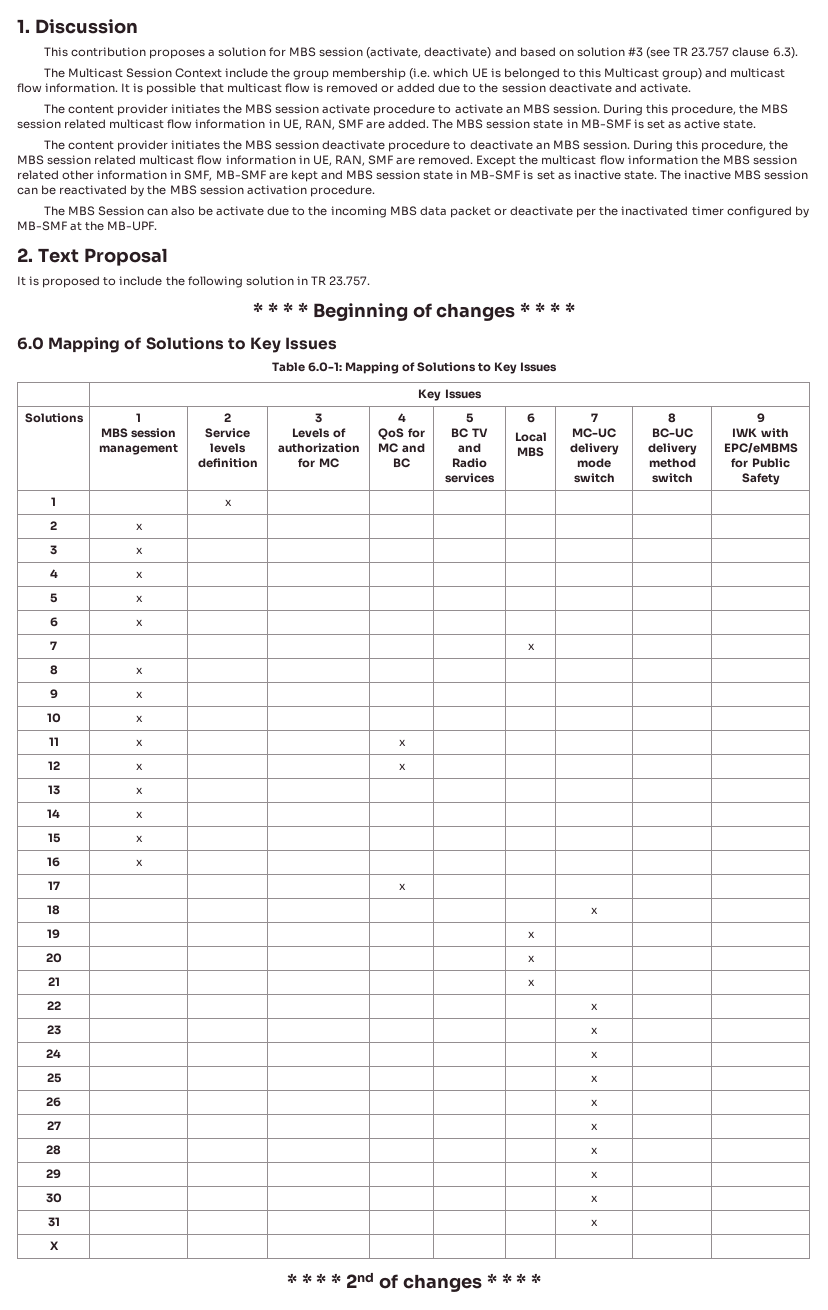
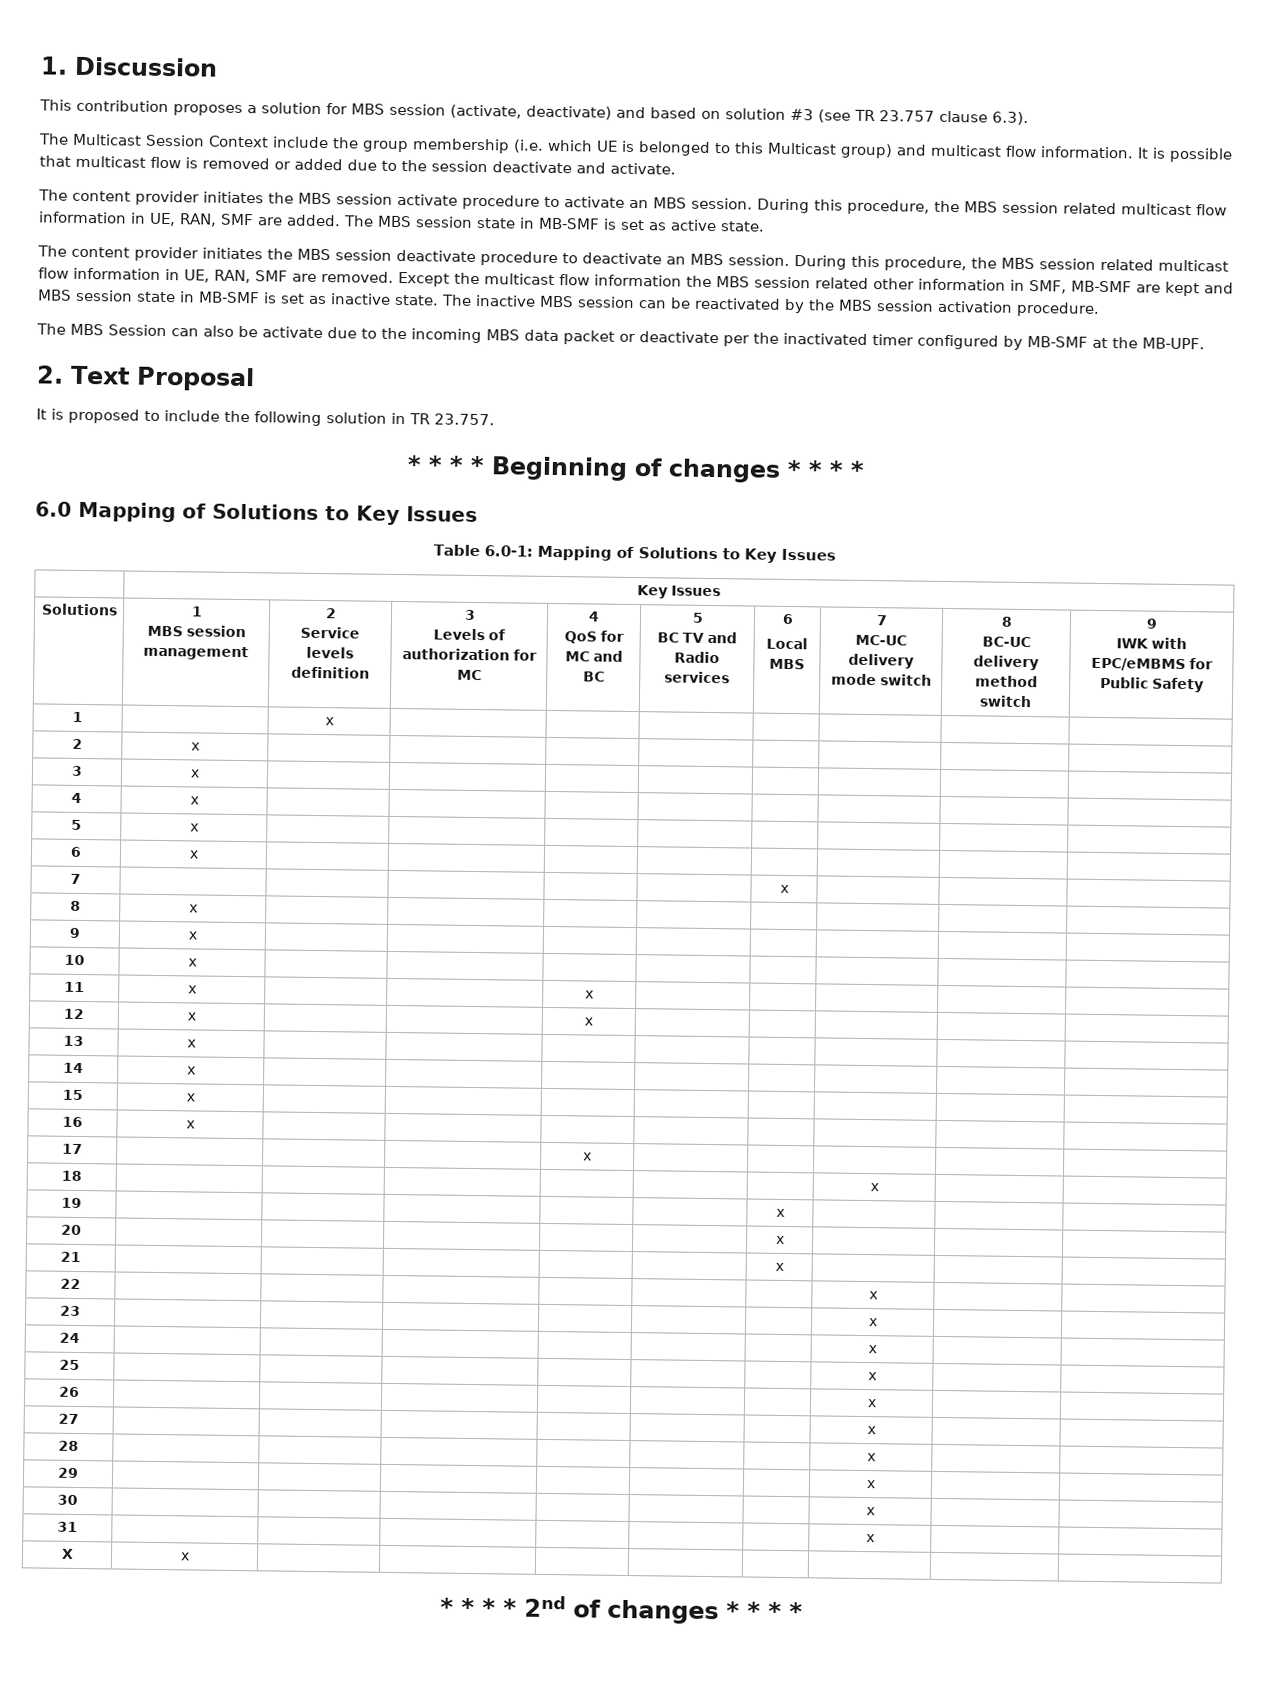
(59, 1245) none -> [179,1552,190,1561] x

